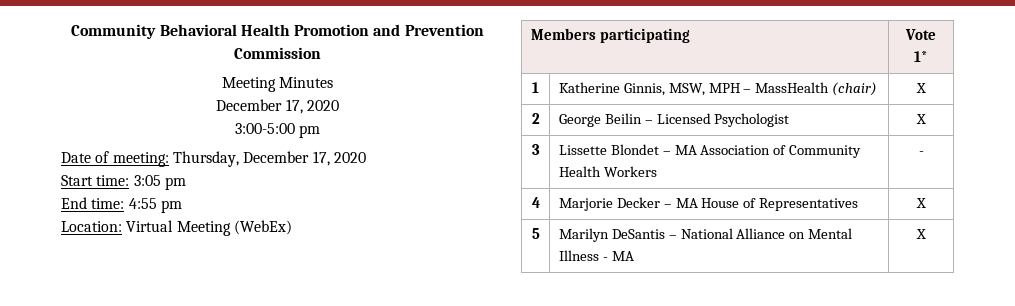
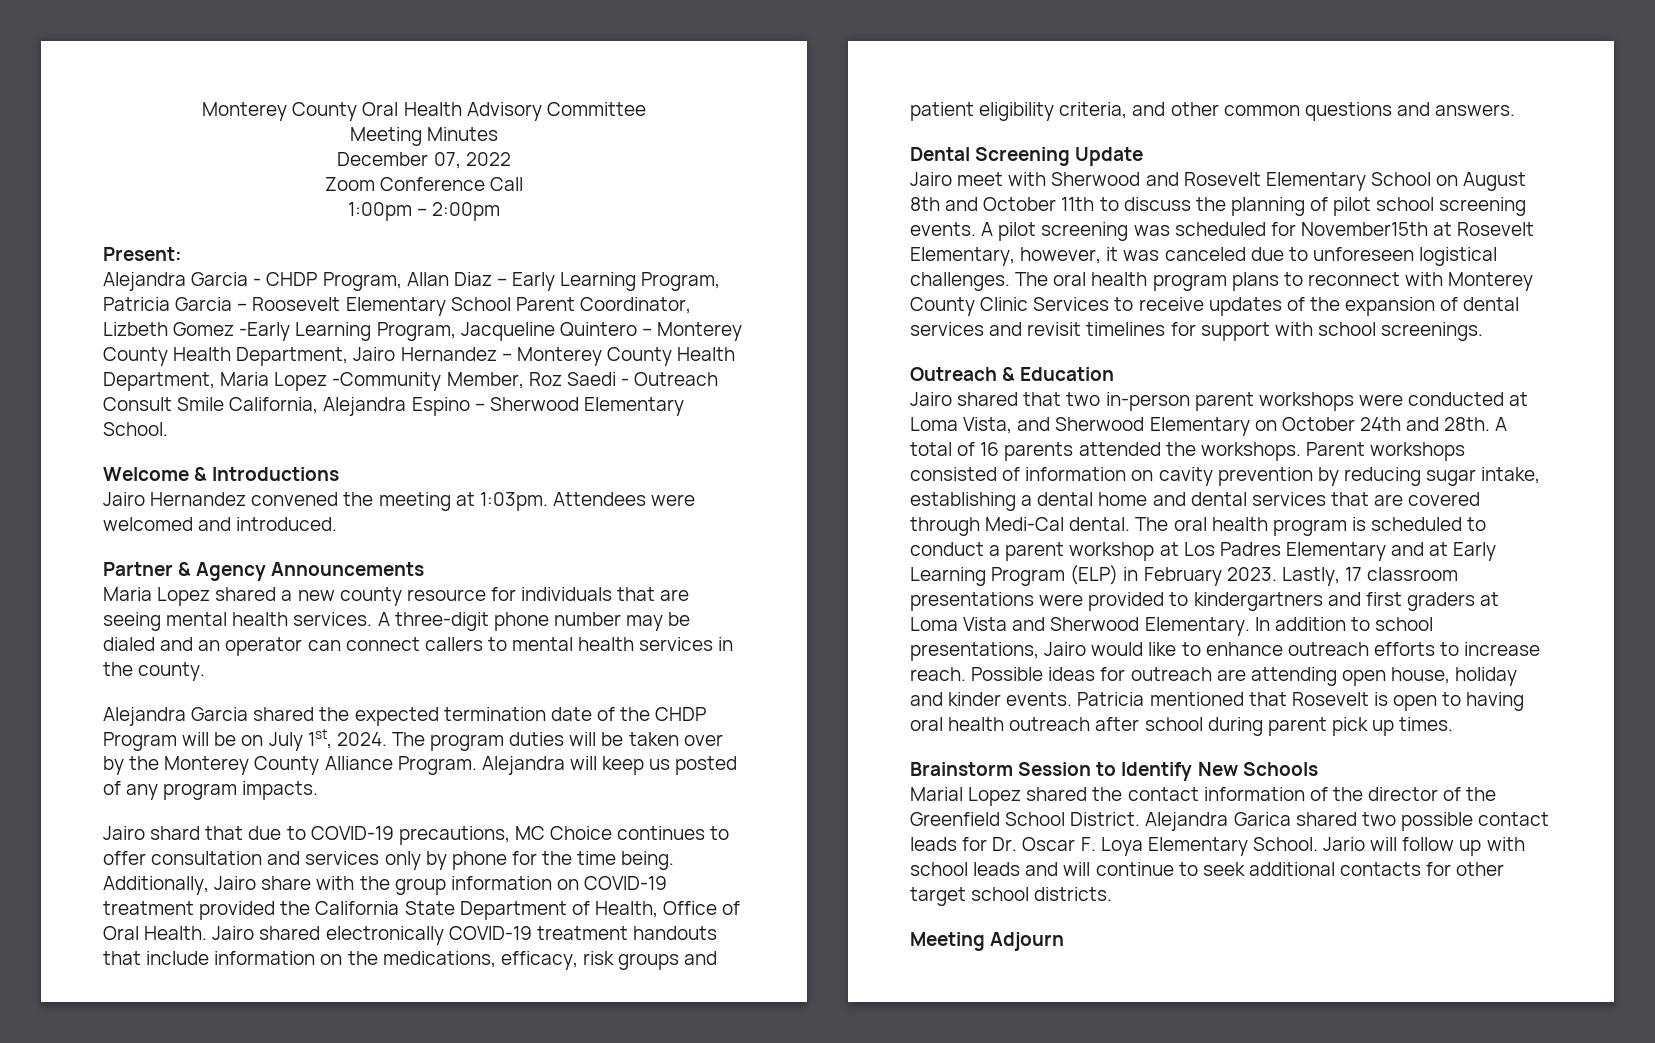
[71,24,484,39] [234,47,321,59] [221,77,334,92] [216,99,339,114] [234,123,321,138] [61,151,366,167] [61,175,186,190] [61,197,182,213] [61,220,292,236] [530,28,690,43] [905,29,936,40] [914,51,928,62] [532,82,539,93] [558,82,878,96] [915,83,926,93] [531,113,540,124] [558,113,790,127] [915,114,926,124] [531,144,540,155] [558,144,862,158] [558,166,657,177] [918,151,924,155] [531,197,540,208] [558,197,859,211] [915,198,926,208] [531,228,540,239] [558,228,853,242] [558,250,634,261] [915,229,926,239] Community Behavioral Health Promotion and Prevention Commission // Meeting Minutes // December 17, 2020 // 3:00-5:00 pm // Date of meeting: Thursday, December 17, 2020 // Start time: 3:05 pm // End time: 4:55 pm // Location: Virtual Meeting (WebEx) // Members participating | Vote 1* // 1 | Katherine Ginnis, MSW, MPH – MassHealth (chair) | X // 2 | George Beilin – Licensed Psychologist | X // 3 | Lissette Blondet – MA Association of Community Health Workers | - // 4 | Marjorie Decker – MA House of Representatives | X // 5 | Marilyn DeSantis – National Alliance on Mental Illness - MA | X -> [202,102,646,121] [349,127,499,146] [337,152,511,169] [324,177,524,191] [347,202,501,221] [103,247,182,261] [103,272,721,291] [103,297,691,316] [103,322,743,341] [103,347,736,366] [103,372,719,391] [103,397,684,416] [103,422,168,436] [103,467,340,481] [103,492,696,511] [103,517,338,531] [103,562,425,581] [103,587,690,606] [103,612,691,631] [103,637,734,656] [103,662,206,681] [103,707,707,726] [103,729,723,751] [103,756,738,775] [103,781,319,800] [103,826,730,845] [103,851,675,870] [103,876,668,895] [103,901,741,920] [103,926,717,945] [103,951,718,970] [910,102,1516,121] [910,147,1144,166] [910,172,1527,191] [910,197,1527,216] [910,222,1535,241] [910,247,1498,266] [910,272,1534,291] [910,297,1520,316] [910,322,1484,341] [910,367,1115,381] [910,392,1529,411] [910,417,1508,436] [910,442,1466,461] [910,467,1541,486] [910,492,1481,511] [910,517,1487,536] [910,542,1497,561] [910,565,1459,586] [910,592,1500,611] [910,617,1434,636] [910,642,1541,661] [910,667,1518,686] [910,692,1525,711] [910,717,1454,736] [910,762,1318,781] [910,787,1497,806] [910,812,1550,831] [910,837,1525,856] [910,862,1505,876] [910,887,1113,906] [910,932,1065,951] Monterey County Oral Health Advisory Committee // Meeting Minutes // December 07, 2022 // Zoom Conference Call // 1:00pm – 2:00pm // Present: // Alejandra Garcia - CHDP Program, Allan Diaz – Early Learning Program, Patricia Garcia – Roosevelt Elementary School Parent Coordinator, Lizbeth Gomez -Early Learning Program, Jacqueline Quintero – Monterey County Health Department, Jairo Hernandez – Monterey County Health Department, Maria Lopez -Community Member, Roz Saedi - Outreach Consult Smile California, Alejandra Espino – Sherwood Elementary School. // Welcome & Introductions // Jairo Hernandez convened the meeting at 1:03pm. Attendees were welcomed and introduced. // Partner & Agency Announcements // Maria Lopez shared a new county resource for individuals that are seeing mental health services. A three-digit phone number may be dialed and an operator can connect callers to mental health services in the county. // Alejandra Garcia shared the expected termination date of the CHDP Program will be on July 1st, 2024. The program duties will be taken over by the Monterey County Alliance Program. Alejandra will keep us posted of any program impacts. // Jairo shard that due to COVID-19 precautions, MC Choice continues to offer consultation and services only by phone for the time being. Additionally, Jairo share with the group information on COVID-19 treatment provided the California State Department of Health, Office of Oral Health. Jairo shared electronically COVID-19 treatment handouts that include information on the medications, efficacy, risk groups and patient eligibility criteria, and other common questions and answers. // Dental Screening Update // Jairo meet with Sherwood and Rosevelt Elementary School on August 8th and October 11th to discuss the planning of pilot school screening events. A pilot screening was scheduled for November15th at Rosevelt Elementary, however, it was canceled due to unforeseen logistical challenges. The oral health program plans to reconnect with Monterey County Clinic Services to receive updates of the expansion of dental services and revisit timelines for support with school screenings. // Outreach & Education // Jairo shared that two in-person parent workshops were conducted at Loma Vista, and Sherwood Elementary on October 24th and 28th. A total of 16 parents attended the workshops. Parent workshops consisted of information on cavity prevention by reducing sugar intake, establishing a dental home and dental services that are covered through Medi-Cal dental. The oral health program is scheduled to conduct a parent workshop at Los Padres Elementary and at Early Learning Program (ELP) in February 2023. Lastly, 17 classroom presentations were provided to kindergartners and first graders at Loma Vista and Sherwood Elementary. In addition to school presentations, Jairo would like to enhance outreach efforts to increase reach. Possible ideas for outreach are attending open house, holiday and kinder events. Patricia mentioned that Rosevelt is open to having oral health outreach after school during parent pick up times. // Brainstorm Session to Identify New Schools // Marial Lopez shared the contact information of the director of the Greenfield School District. Alejandra Garica shared two possible contact leads for Dr. Oscar F. Loya Elementary School. Jario will follow up with school leads and will continue to seek additional contacts for other target school districts. // Meeting Adjourn

